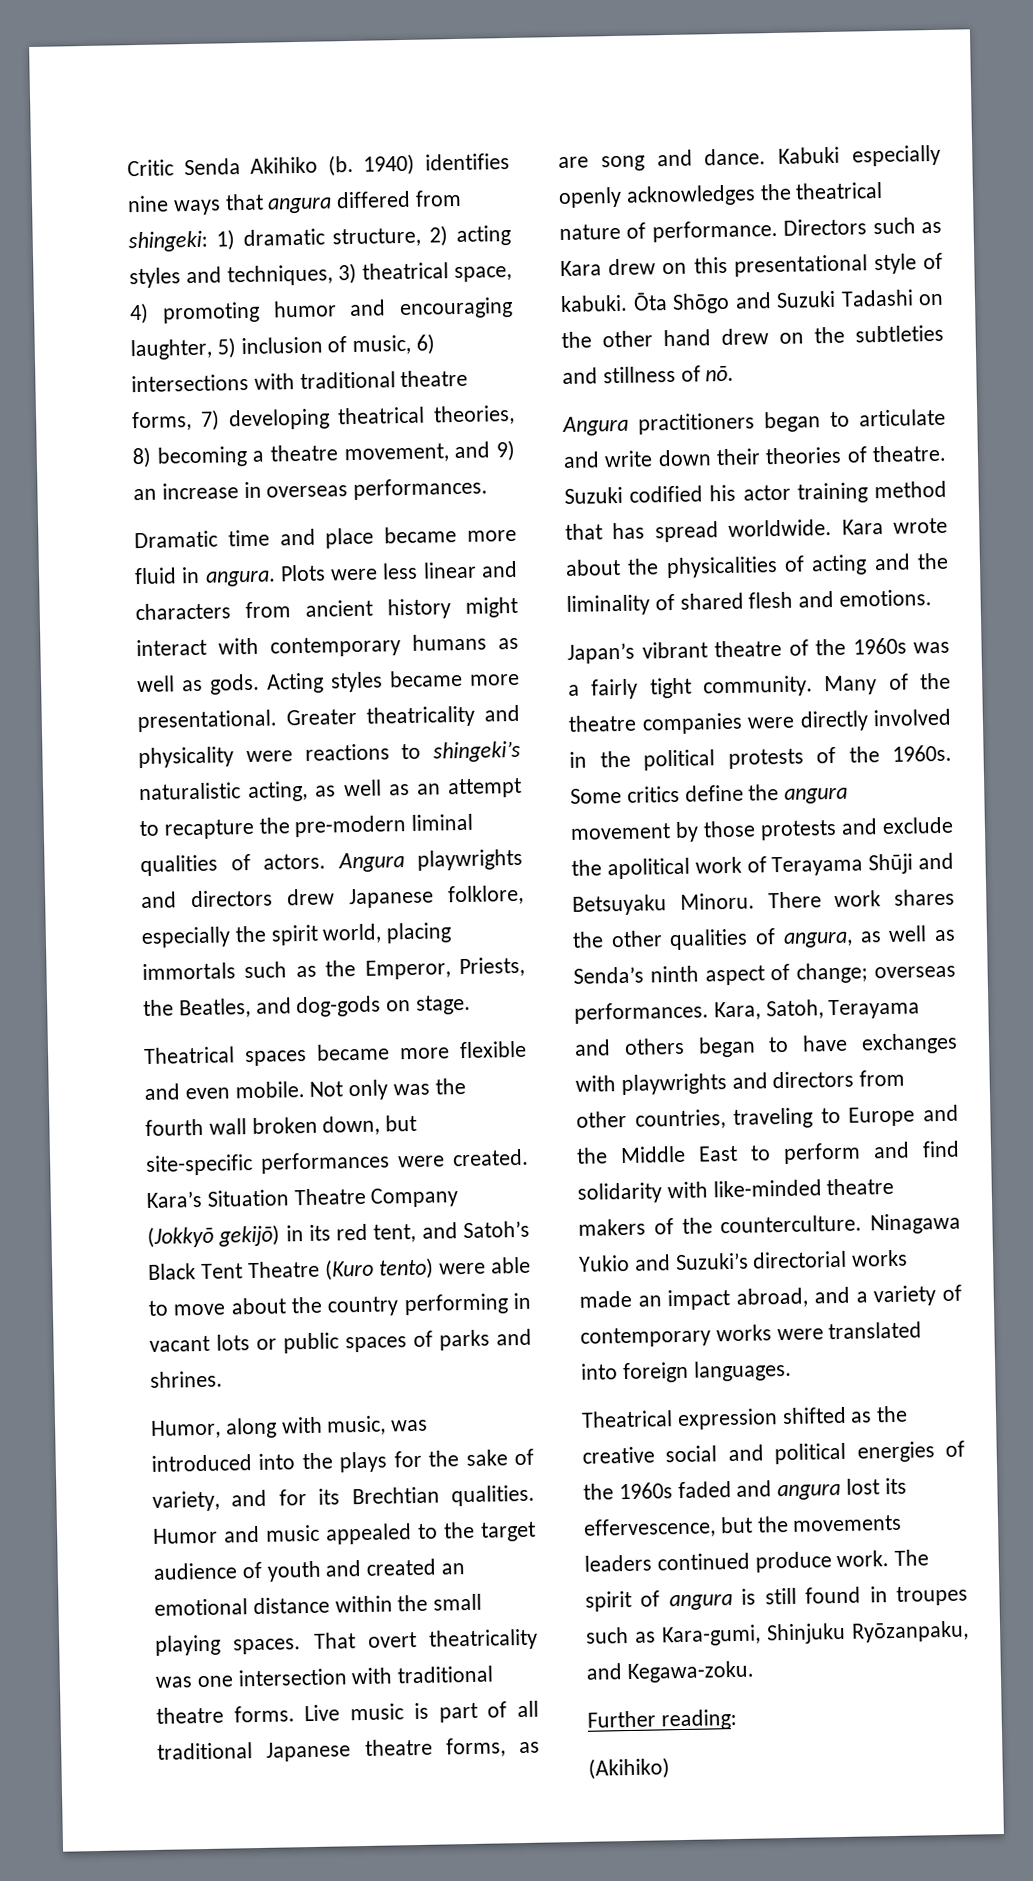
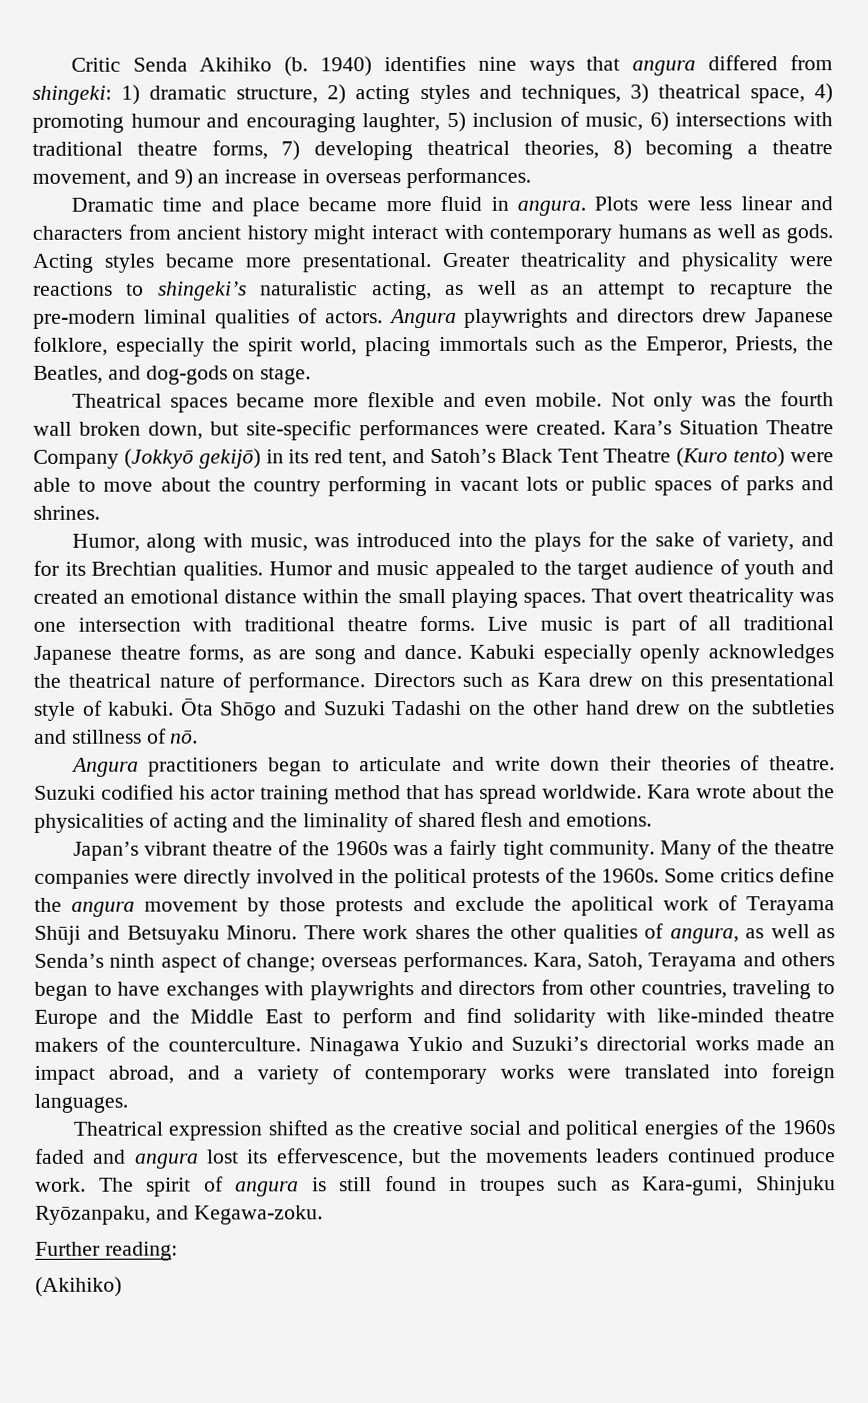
[272,300,337,318] humor -> [130,113,200,128] humour

